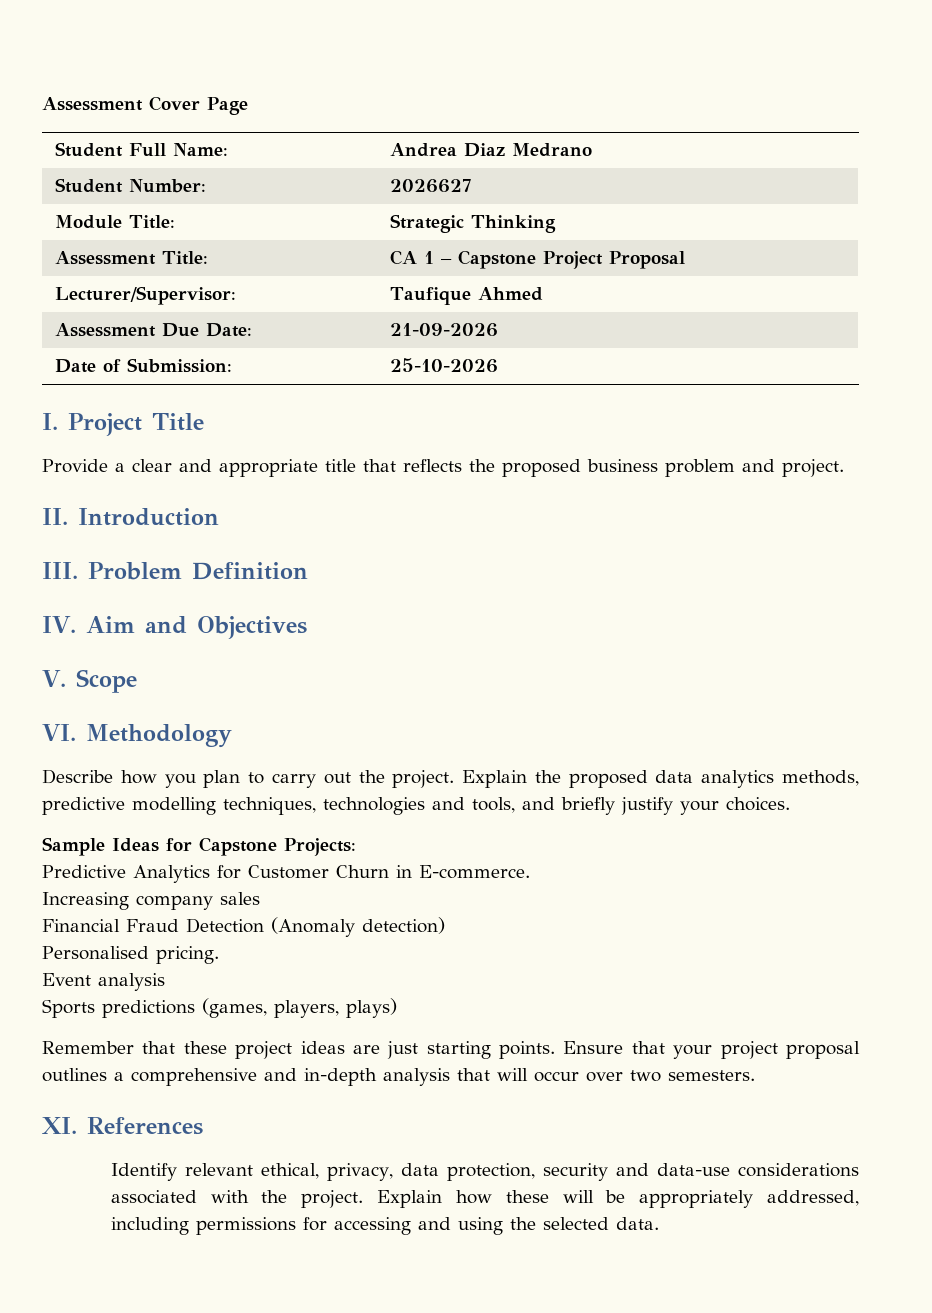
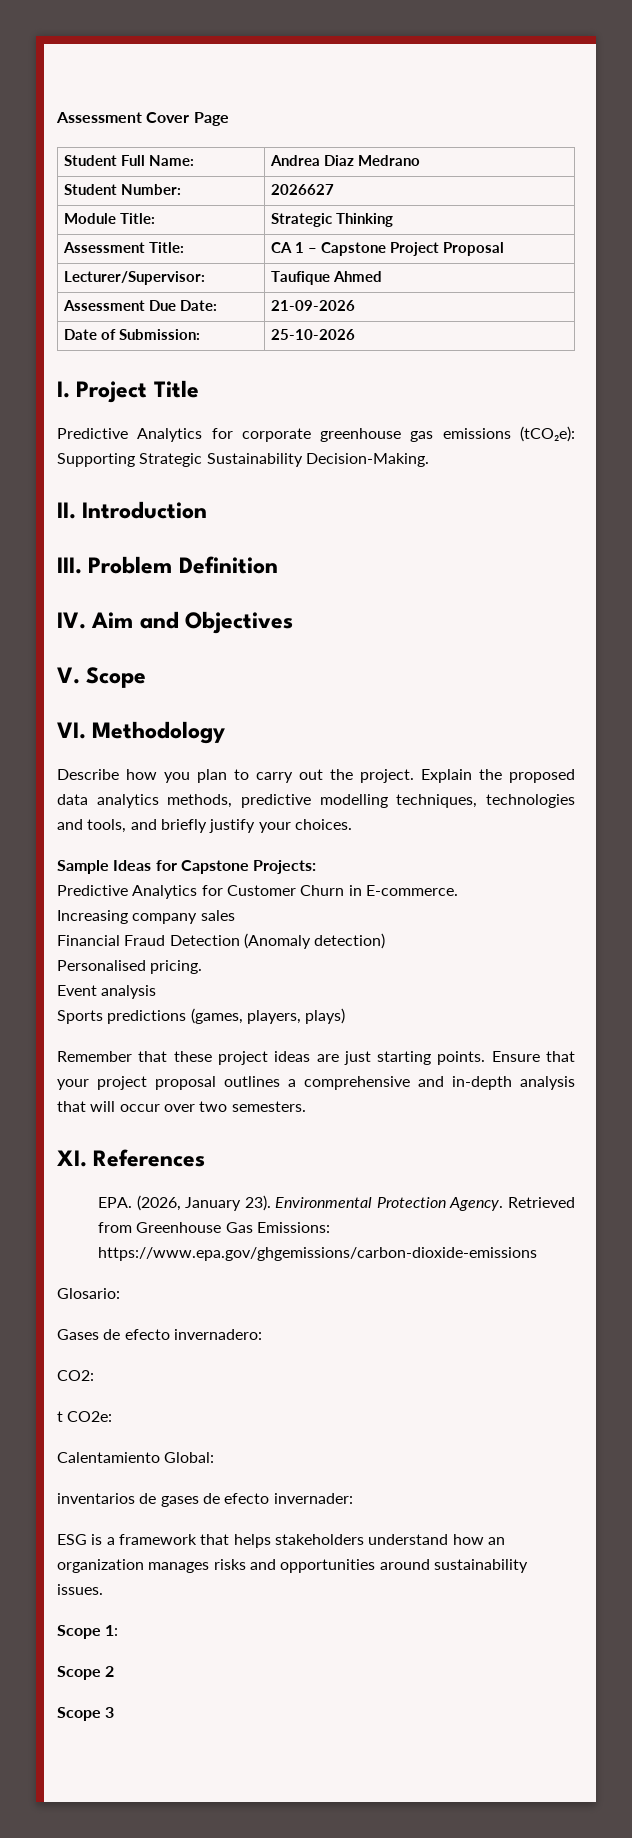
[42,459,844,477] Provide a clear and appropriate title that reflects the proposed business problem and project. -> [57,426,575,442] [57,453,429,467] Predictive Analytics for corporate greenhouse gas emissions (tCO₂e): Supporting Strategic Sustainability Decision-Making.
[110,1163,860,1181] [110,1190,860,1208] [110,1217,659,1235] Identify relevant ethical, privacy, data protection, security and data-use considerations associated with the project. Explain how these will be appropriately addressed, including permissions for accessing and using the selected data. -> [98,1195,575,1211] [98,1222,331,1233] [98,1247,538,1261] [57,1288,120,1299] [57,1329,262,1340] [57,1370,94,1381] [57,1411,113,1422] [57,1452,215,1463] [57,1493,353,1507] [57,1534,505,1548] [57,1559,528,1573] [57,1584,103,1595] [57,1625,119,1639] [57,1666,115,1680] [57,1707,115,1721] EPA. (2026, January 23). Environmental Protection Agency. Retrieved from Greenhouse Gas Emissions: https://www.epa.gov/ghgemissions/carbon-dioxide-emissions // Glosario: // Gases de efecto invernadero: // CO2: // t CO2e: // Calentamiento Global: // inventarios de gases de efecto invernader: // ESG is a framework that helps stakeholders understand how an organization manages risks and opportunities around sustainability issues. // Scope 1: // Scope 2 // Scope 3

